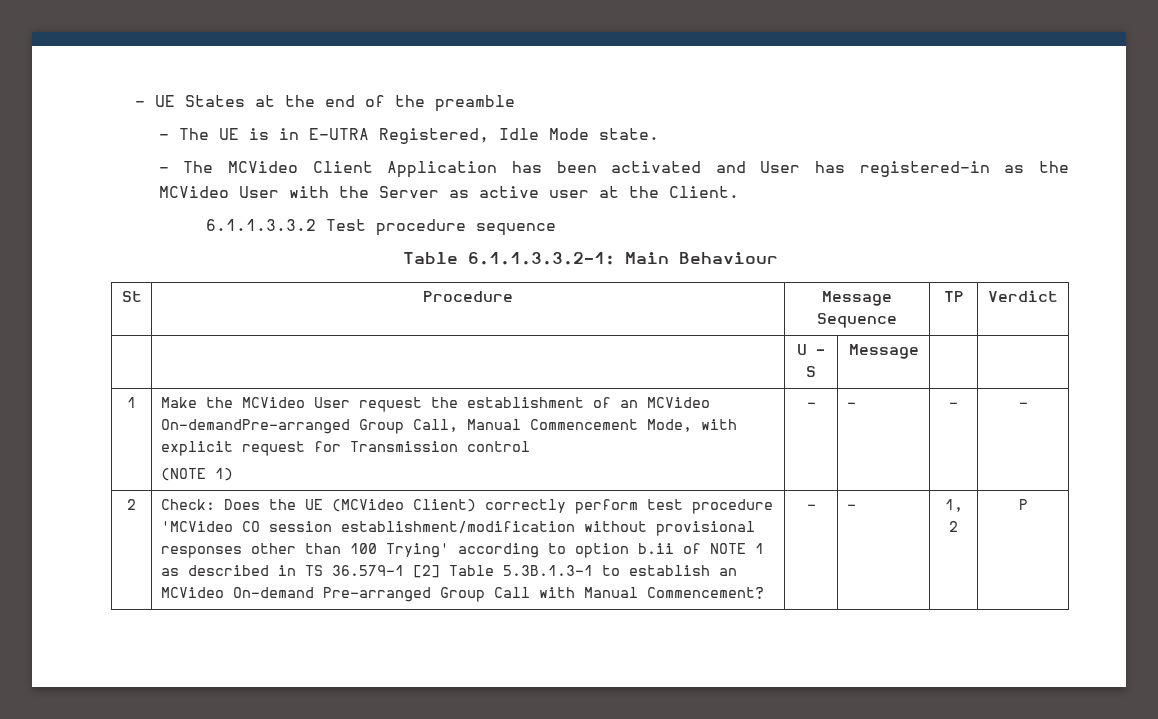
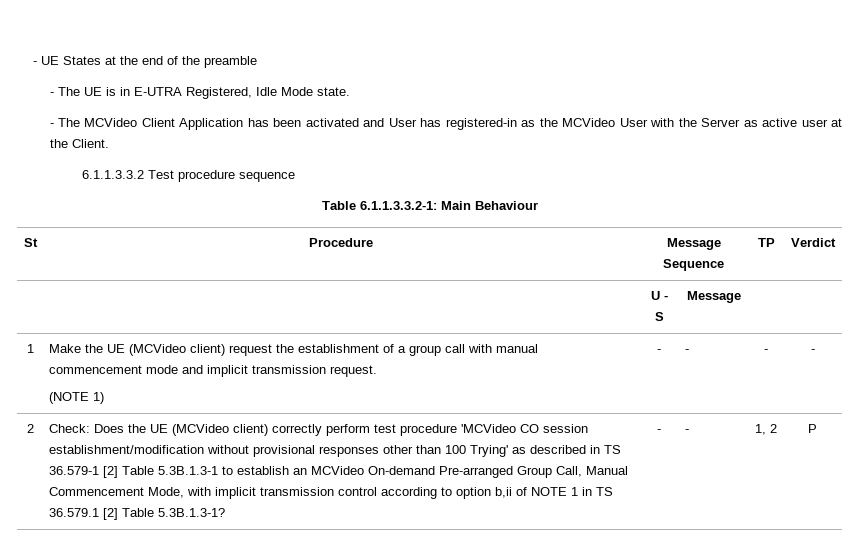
[241,397,350,408] MCVideo User -> [107,344,226,356] UE (MCVideo client)
[619,397,710,408] [160,419,737,434] [160,441,530,456] an MCVideo On-demandPre-arranged Group Call, Manual Commencement Mode, with explicit request for Transmission control -> [398,344,539,356] [49,365,378,377] a group call with manual commencement mode and implicit transmission request.
[412,499,476,512] Client) -> [233,424,269,436] client)
[457,543,764,558] according to option b.ii of NOTE 1 -> (509, 451) none
[493,587,764,599] Call with Manual Commencement? -> [556,466,629,477] [49,487,614,499] [49,508,226,520] Call, Manual Commencement Mode, with implicit transmission control according to option b,ii of NOTE 1 in TS 36.579.1 [2] Table 5.3B.1.3-1?

